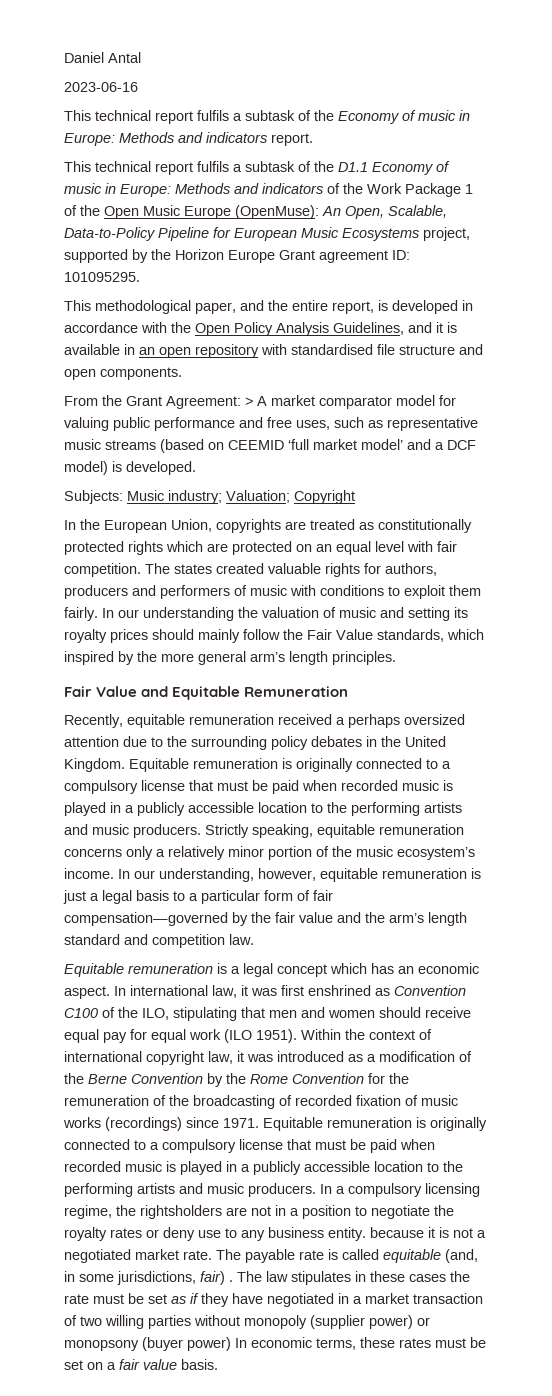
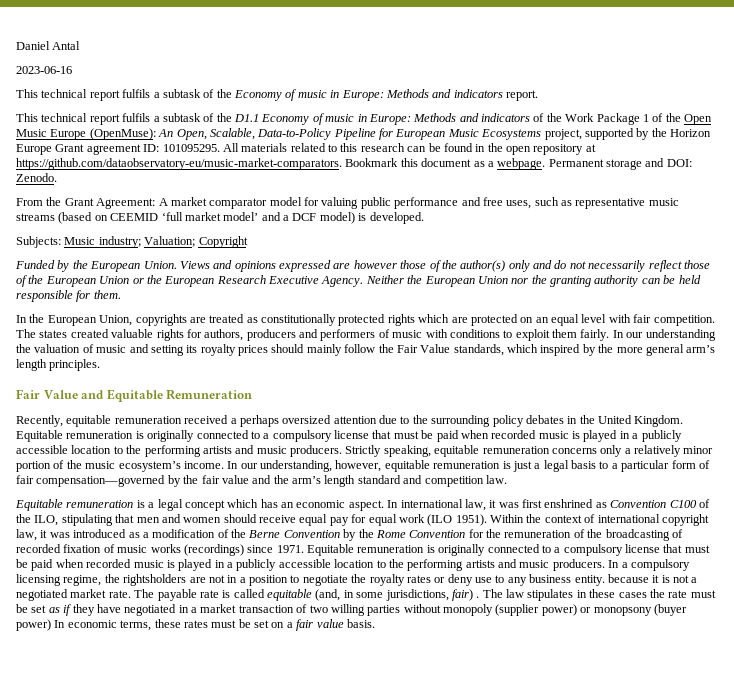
[64,300,473,314] [64,322,457,336] [64,344,483,358] [64,367,182,380] // This methodological paper, and the entire report, is developed in accordance with the Open Policy Analysis Guidelines, and it is available in an open repository with standardised file structure and open components. -> [222,143,596,155] [16,158,692,170] [16,173,57,182] All materials related to this research can be found in the open repository at https://github.com/dataobservatory-eu/music-market-comparators. Bookmark this document as a webpage. Permanent storage and DOI: Zenodo.
[245,397,253,406] > -> (156, 203) none
(355, 497) none -> [15,260,710,272] [16,275,701,287] [16,290,121,302] // Funded by the European Union. Views and opinions expressed are however those of the author(s) only and do not necessarily reflect those of the European Union or the European Research Executive Agency. Neither the European Union nor the granting authority can be held responsible for them.

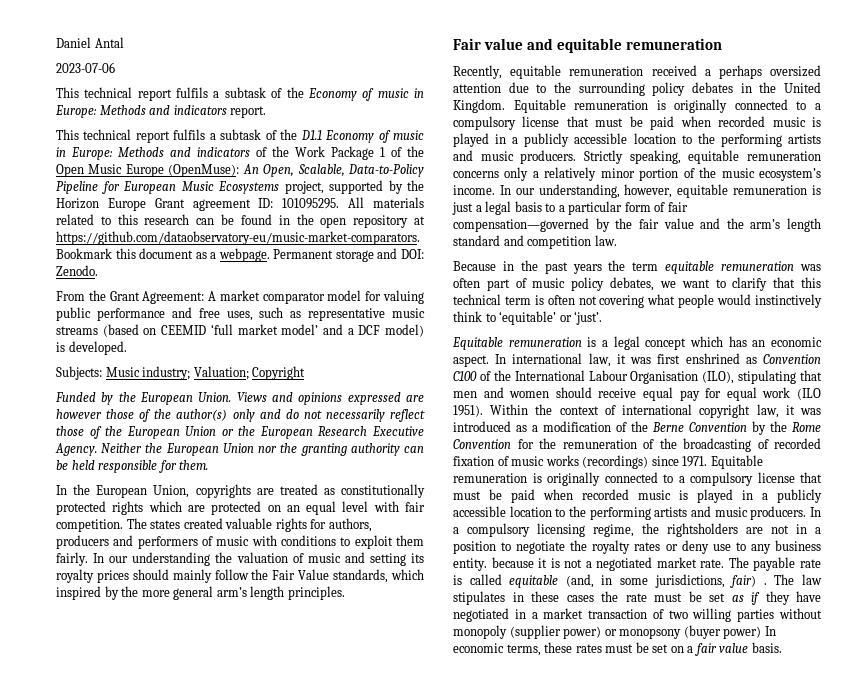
[16,66,72,74] 2023-06-16 -> [56,62,115,73] 2023-07-06
[43,389,253,402] Value and Equitable Remuneration -> [484,38,723,53] value and equitable remuneration
(507, 479) none -> [453,260,821,274] [453,277,821,291] [453,294,822,308] [453,311,603,325] // Because in the past years the term equitable remuneration was often part of music policy debates, we want to clarify that this technical term is often not covering what people would instinctively think to ‘equitable’ or ‘just’.
[34,515,59,526] ILO, -> [514,370,735,384] International Labour Organisation (ILO),

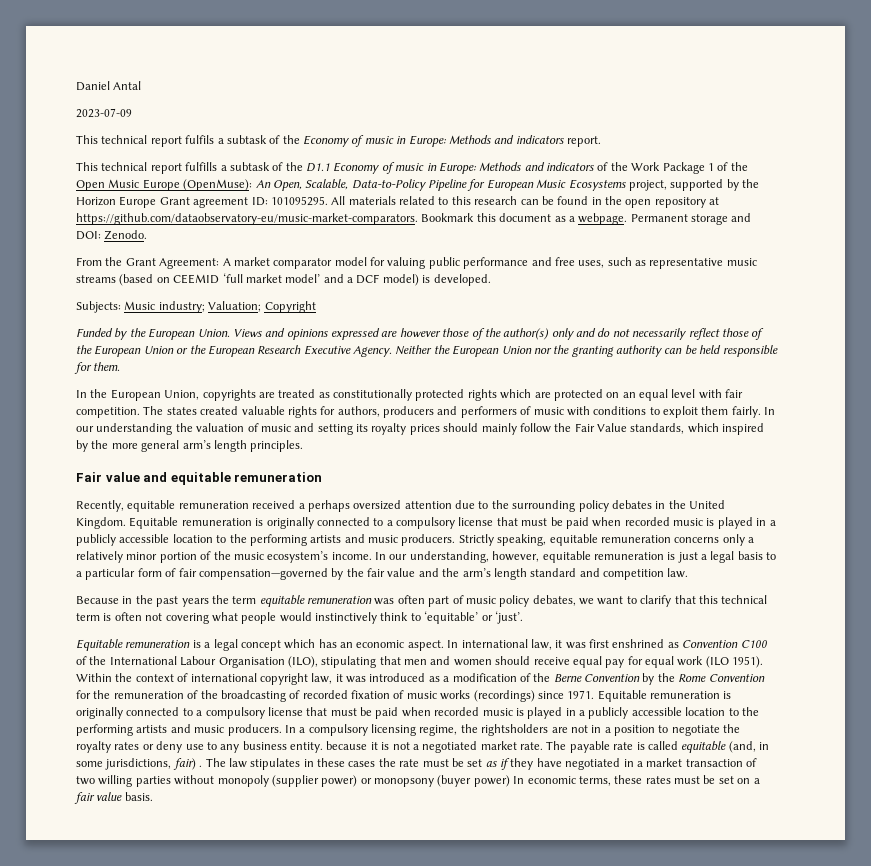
[56,62,115,73] 2023-07-06 -> [76,108,132,118] 2023-07-09
[173,129,206,140] fulfils -> [185,162,218,171] fulfills

